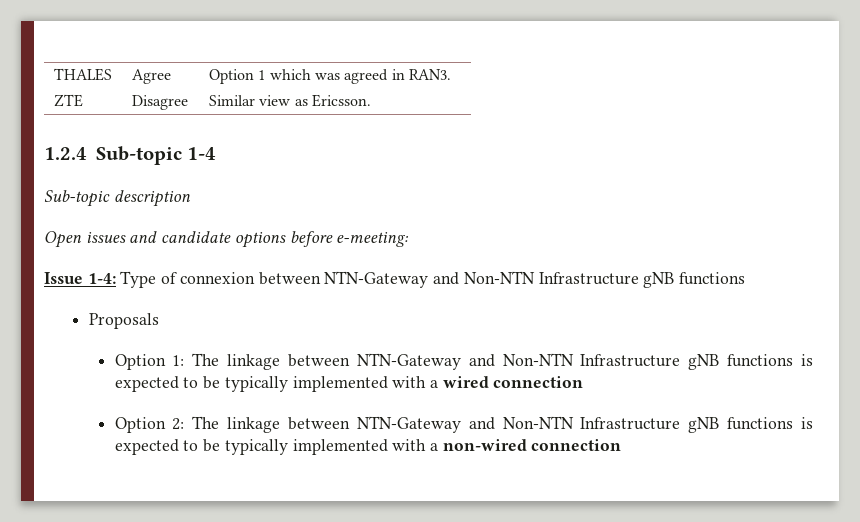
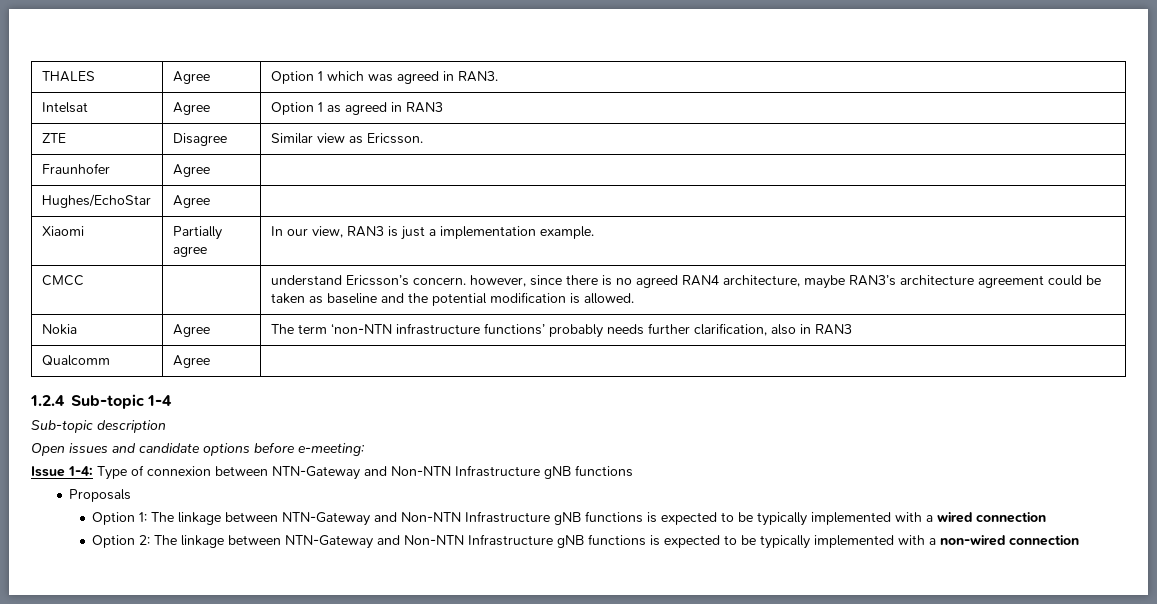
(451, 74) none -> [41,102,88,113] [172,102,210,115] [270,102,443,115] // Intelsat | Agree | Option 1 as agreed in RAN3
(371, 100) none -> [41,163,110,174] [172,164,210,177] [41,194,151,208] [172,195,210,208] [41,226,84,236] [172,226,222,240] [172,246,207,257] [270,226,594,240] [41,275,84,286] [270,275,1101,289] [270,292,634,306] [41,324,77,335] [172,324,210,337] [270,323,852,338] [41,355,110,366] [172,355,210,368] // Fraunhofer | Agree | // Hughes/EchoStar | Agree | // Xiaomi | Partially agree | In our view, RAN3 is just a implementation example. // CMCC | | understand Ericsson’s concern. however, since there is no agreed RAN4 architecture, maybe RAN3’s architecture agreement could be taken as baseline and the potential modification is allowed. // Nokia | Agree | The term ‘non-NTN infrastructure functions’ probably needs further clarification, also in RAN3 // Qualcomm | Agree |

